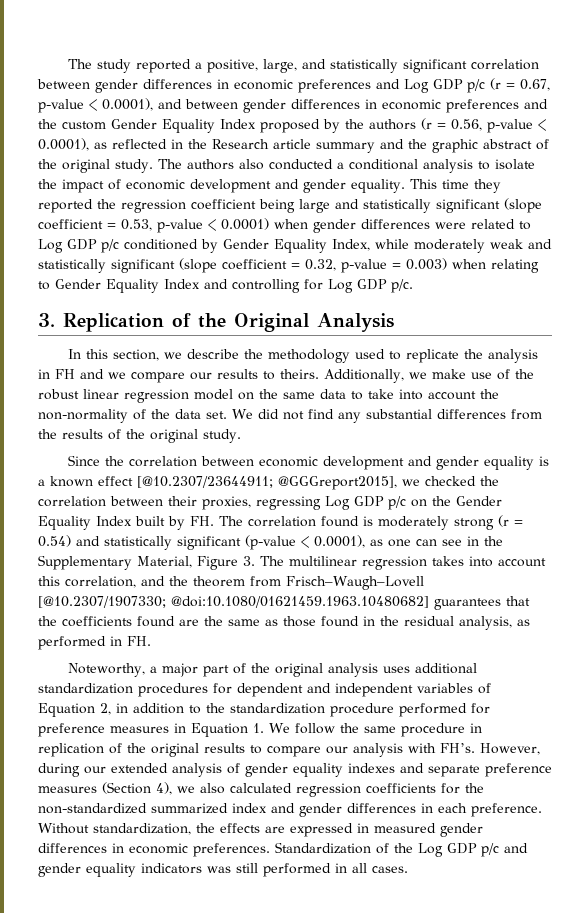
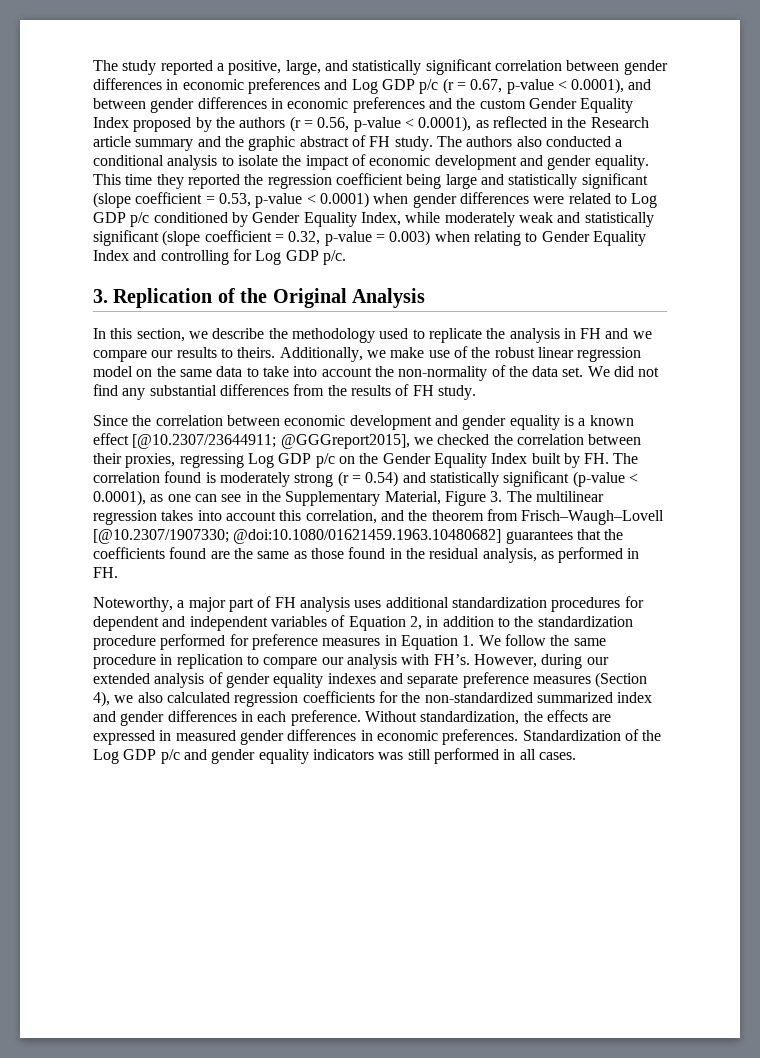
[38,159,110,173] the original -> [369,136,391,147] FH
[126,429,198,443] the original -> [412,385,434,396] FH
[250,663,323,677] the original -> [274,597,296,608] FH
[109,743,245,757] of the original results -> (243, 661) none

